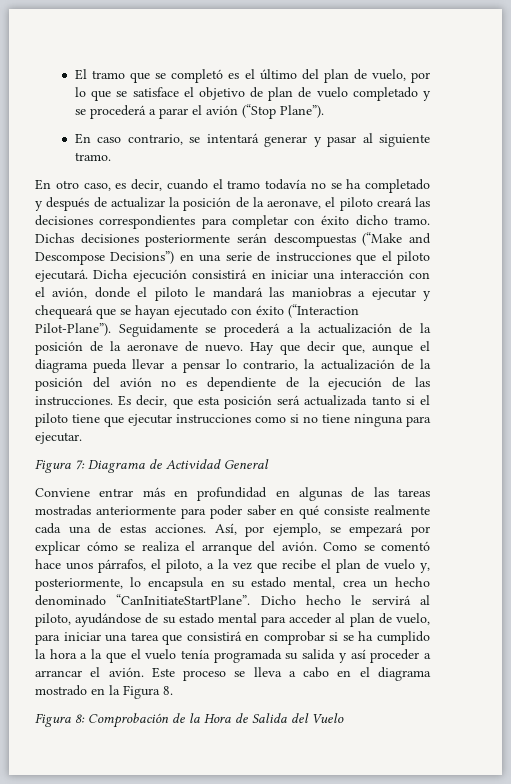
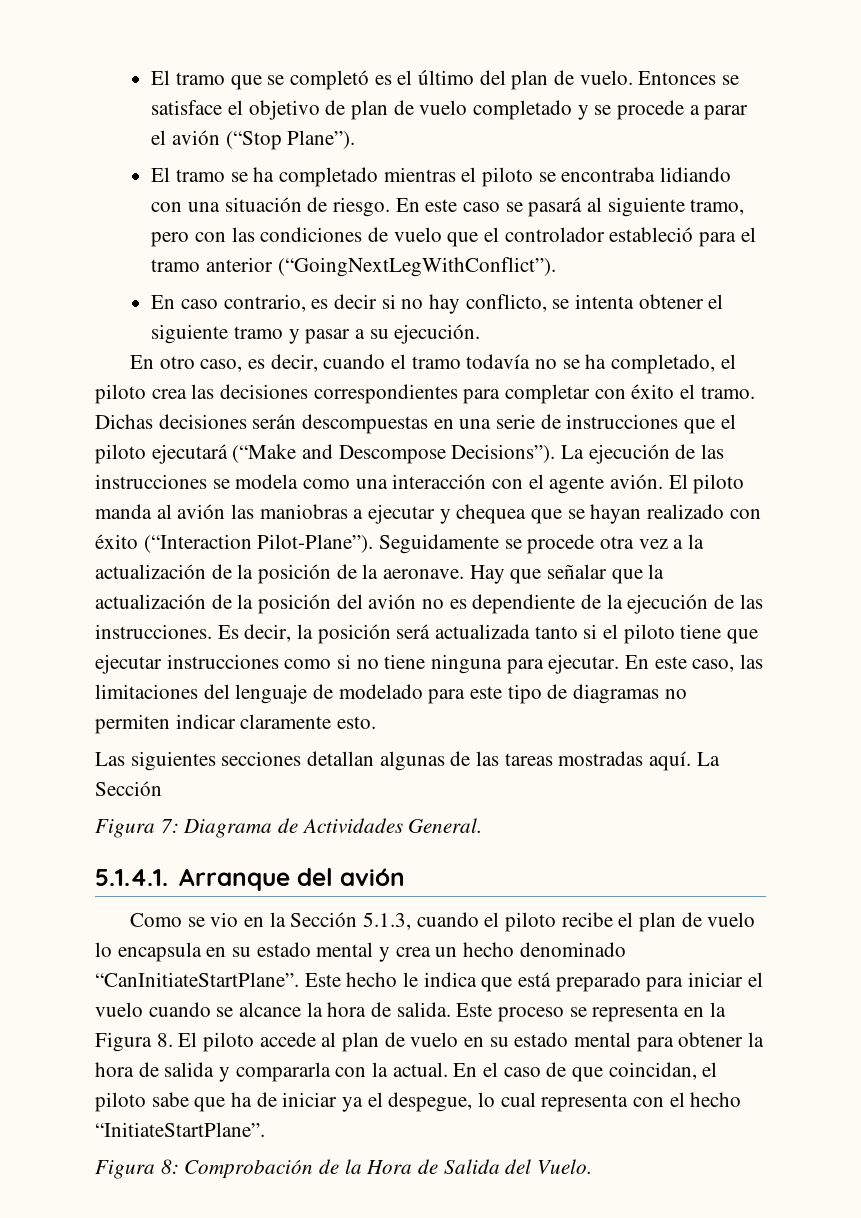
[371,69,430,83] [75,87,112,101] vuelo, por lo que -> [579,70,717,85] vuelo. Entonces
[90,105,147,119] procederá -> [616,100,684,120] procede
[75,133,431,147] [75,152,112,161] En caso contrario, se intentará generar y pasar al siguiente tramo. -> [151,167,731,187] [151,197,745,217] [151,227,756,247] [151,257,556,277] [151,294,724,314] [151,324,481,344] El tramo se ha completado mientras el piloto se encontraba lidiando con una situación de riesgo. En este caso se pasará al siguiente tramo, pero con las condiciones de vuelo que el controlador estableció para el tramo anterior (“GoingNextLegWithConflict”). // En caso contrario, es decir si no hay conflicto, se intenta obtener el siguiente tramo y pasar a su ejecución.
[365,179,430,193] [35,197,412,211] completado y después de actualizar la posición de la aeronave, el piloto creará -> [610,354,736,374] [95,384,187,404] completado, el piloto crea
[355,215,388,226] dicho -> [680,384,696,399] el
[145,234,231,247] posteriormente -> (247, 421) none
[362,232,431,246] [35,251,175,265] (“Make and Descompose Decisions”) -> (429, 424) none
[35,269,430,282] [35,287,263,301] ejecutará. Dicha ejecución consistirá en iniciar una interacción con el avión, donde el piloto le mandará -> [151,444,725,464] [95,474,745,494] [95,504,226,519] ejecutará (“Make and Descompose Decisions”). La ejecución de las instrucciones se modela como una interacción con el agente avión. El piloto manda al avión
[35,305,93,319] chequeará -> [456,504,527,524] chequea
[174,305,227,318] ejecutado -> [647,504,725,519] realizado
[223,323,280,337] procederá -> [527,534,668,554] procede otra vez
[127,341,430,355] [35,359,299,373] aeronave de nuevo. Hay que decir que, aunque el diagrama pueda llevar a pensar lo contrario, -> [383,564,643,584] aeronave. Hay que señalar que
[172,396,220,409] que esta -> [297,624,314,639] la
[35,459,269,473] [35,487,430,501] [35,505,430,519] [35,523,430,537] [35,541,430,555] [35,559,277,573] // Figura 7: Diagrama de Actividad General // Conviene entrar más en profundidad en algunas de las tareas mostradas anteriormente para poder saber en qué consiste realmente cada una de estas acciones. Así, por ejemplo, se empezará por explicar cómo se realiza el arranque del avión. Como se comentó hace unos párrafos, el piloto, a la vez que -> [625,654,764,672] [95,684,687,704] [95,714,377,734] [95,751,720,771] [95,781,162,796] [95,818,483,838] [95,868,405,891] [129,912,556,932] En este caso, las limitaciones del lenguaje de modelado para este tipo de diagramas no permiten indicar claramente esto. // Las siguientes secciones detallan algunas de las tareas mostradas aquí. La Sección // Figura 7: Diagrama de Actividades General. // 5.1.4.1. Arranque del avión // Como se vio en la Sección 5.1.3, cuando el piloto
[420,563,430,573] [35,578,123,591] y, posteriormente, -> (756, 919) none
[293,577,336,589] mental, -> [316,942,391,962] mental y
[260,595,296,605] Dicho -> [304,973,341,987] Este
[371,595,430,605] [35,613,431,627] [35,631,430,645] [35,649,432,663] [35,667,431,681] [35,685,173,699] servirá al piloto, ayudándose de su estado mental para acceder al plan de vuelo, para iniciar una tarea que consistirá en comprobar si se ha cumplido la hora a la que el vuelo tenía programada su salida y así proceder a arrancar el avión. Este proceso se lleva a cabo en el diagrama mostrado en la Figura 8. -> [423,972,763,992] [95,1002,726,1022] [95,1032,765,1052] [95,1062,718,1082] [95,1092,742,1112] [95,1122,265,1137] indica que está preparado para iniciar el vuelo cuando se alcance la hora de salida. Este proceso se representa en la Figura 8. El piloto accede al plan de vuelo en su estado mental para obtener la hora de salida y compararla con la actual. En el caso de que coincidan, el piloto sabe que ha de iniciar ya el despegue, lo cual representa con el hecho “InitiateStartPlane”.
[312,713,344,724] Vuelo -> [537,1159,593,1174] Vuelo.

